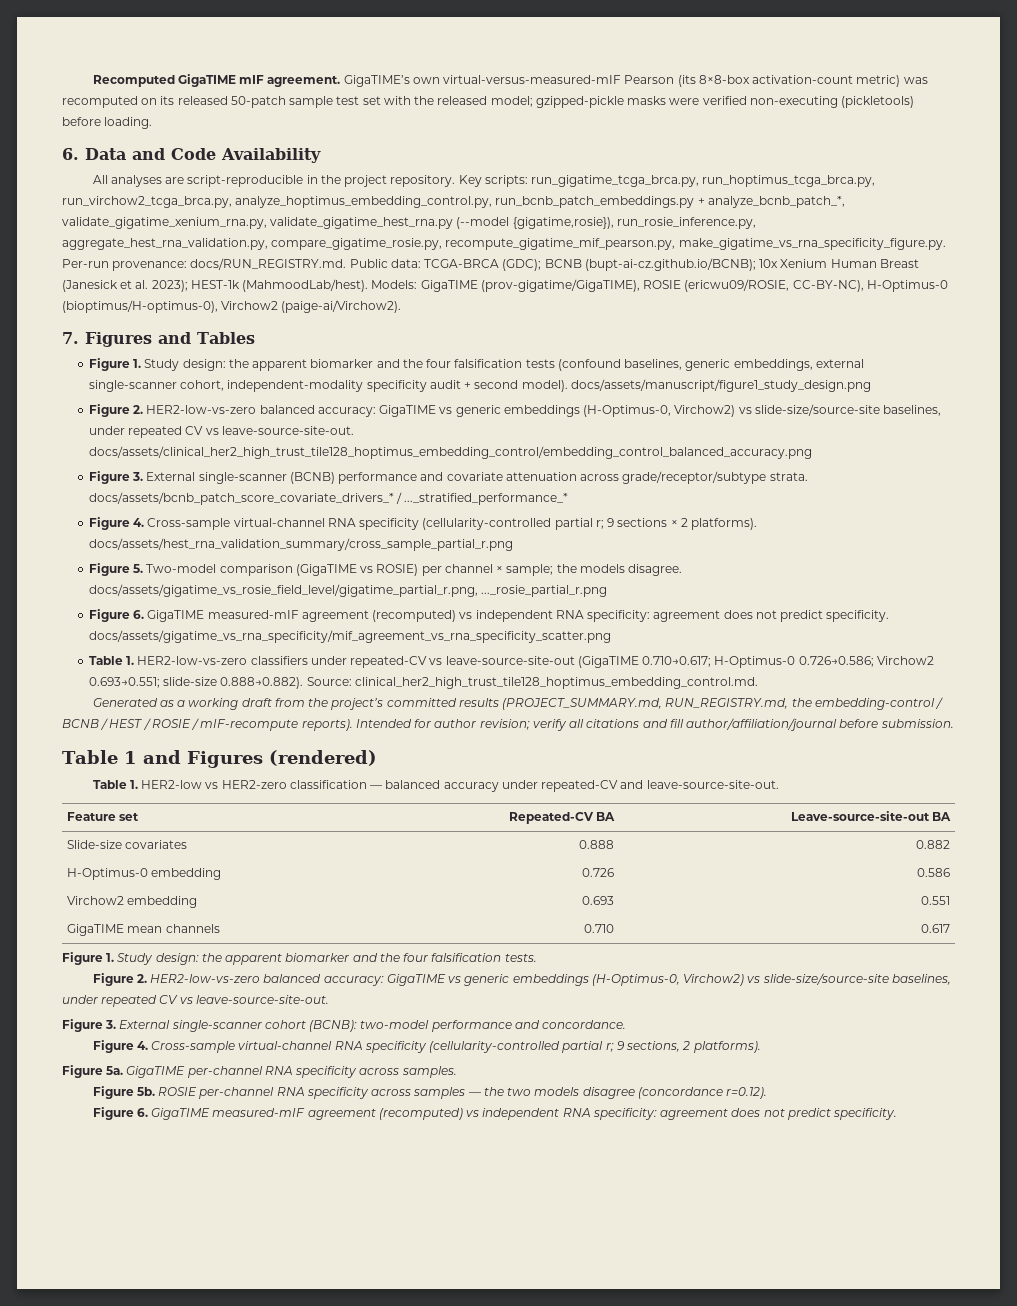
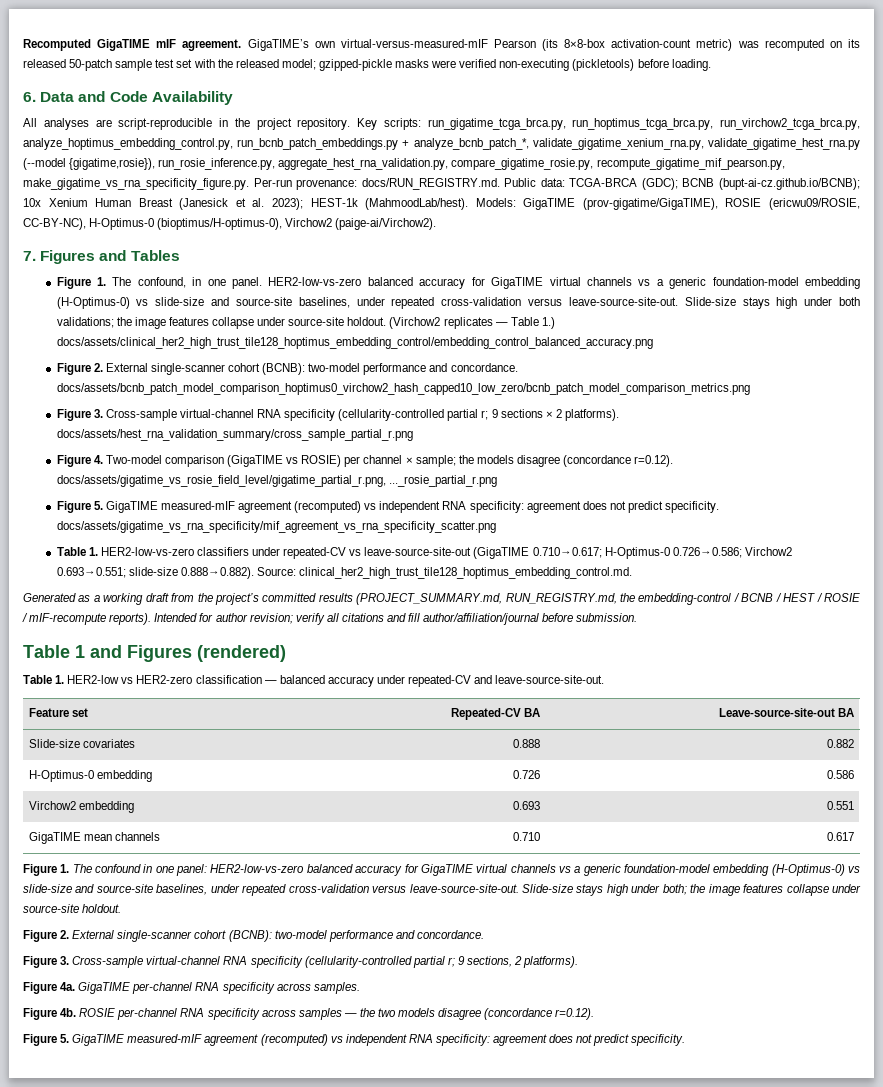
[144,359,864,371] [88,379,871,392] [88,404,942,417] [88,426,354,438] [88,446,812,459] [88,471,808,484] [88,492,569,505] [88,517,145,530] Study design: the apparent biomarker and the four falsification tests (confound baselines, generic embeddings, external single-scanner cohort, independent-modality specificity audit + second model). docs/assets/manuscript/figure1_study_design.png // Figure 2. HER2-low-vs-zero balanced accuracy: GigaTIME vs generic embeddings (H-Optimus-0, Virchow2) vs slide-size/source-site baselines, under repeated CV vs leave-source-site-out. docs/assets/clinical_her2_high_trust_tile128_hoptimus_embedding_control/embedding_control_balanced_accuracy.png // Figure 3. External single-scanner (BCNB) performance and covariate attenuation across grade/receptor/subtype strata. docs/assets/bcnb_patch_score_covariate_drivers_* / ..._stratified_performance_* // Figure 4. -> [112,277,860,289] [56,297,861,309] [56,317,555,329] [56,337,653,349] [56,363,518,375] [56,383,750,395] [56,409,103,421] The confound, in one panel. HER2-low-vs-zero balanced accuracy for GigaTIME virtual channels vs a generic foundation-model embedding (H-Optimus-0) vs slide-size and source-site baselines, under repeated cross-validation versus leave-source-site-out. Slide-size stays high under both validations; the image features collapse under source-site holdout. (Virchow2 replicates — Table 1.) docs/assets/clinical_her2_high_trust_tile128_hoptimus_embedding_control/embedding_control_balanced_accuracy.png // Figure 2. External single-scanner cohort (BCNB): two-model performance and concordance. docs/assets/bcnb_patch_model_comparison_hoptimus0_virchow2_hash_capped10_low_zero/bcnb_patch_model_comparison_metrics.png // Figure 3.
[133,564,144,573] 5. -> [93,455,103,464] 4.
[628,564,683,576] disagree. -> [516,455,674,467] disagree (concordance r=0.12).
[133,610,145,619] 6. -> [93,501,103,510] 5.
[117,953,537,965] [92,973,951,986] [62,995,329,1007] [62,1019,117,1032] Study design: the apparent biomarker and the four falsification tests. // Figure 2. HER2-low-vs-zero balanced accuracy: GigaTIME vs generic embeddings (H-Optimus-0, Virchow2) vs slide-size/source-site baselines, under repeated CV vs leave-source-site-out. // Figure 3. -> [72,864,861,876] [23,884,862,896] [23,904,122,913] [23,930,70,942] The confound in one panel: HER2-low-vs-zero balanced accuracy for GigaTIME virtual channels vs a generic foundation-model embedding (H-Optimus-0) vs slide-size and source-site baselines, under repeated cross-validation versus leave-source-site-out. Slide-size stays high under both; the image features collapse under source-site holdout. // Figure 2.
[136,1041,148,1050] 4. -> [60,956,70,965] 3.
[106,1066,124,1075] 5a. -> [60,982,76,991] 4a.
[136,1087,155,1096] 5b. -> [60,1008,77,1017] 4b.
[136,1108,148,1117] 6. -> [60,1034,70,1043] 5.

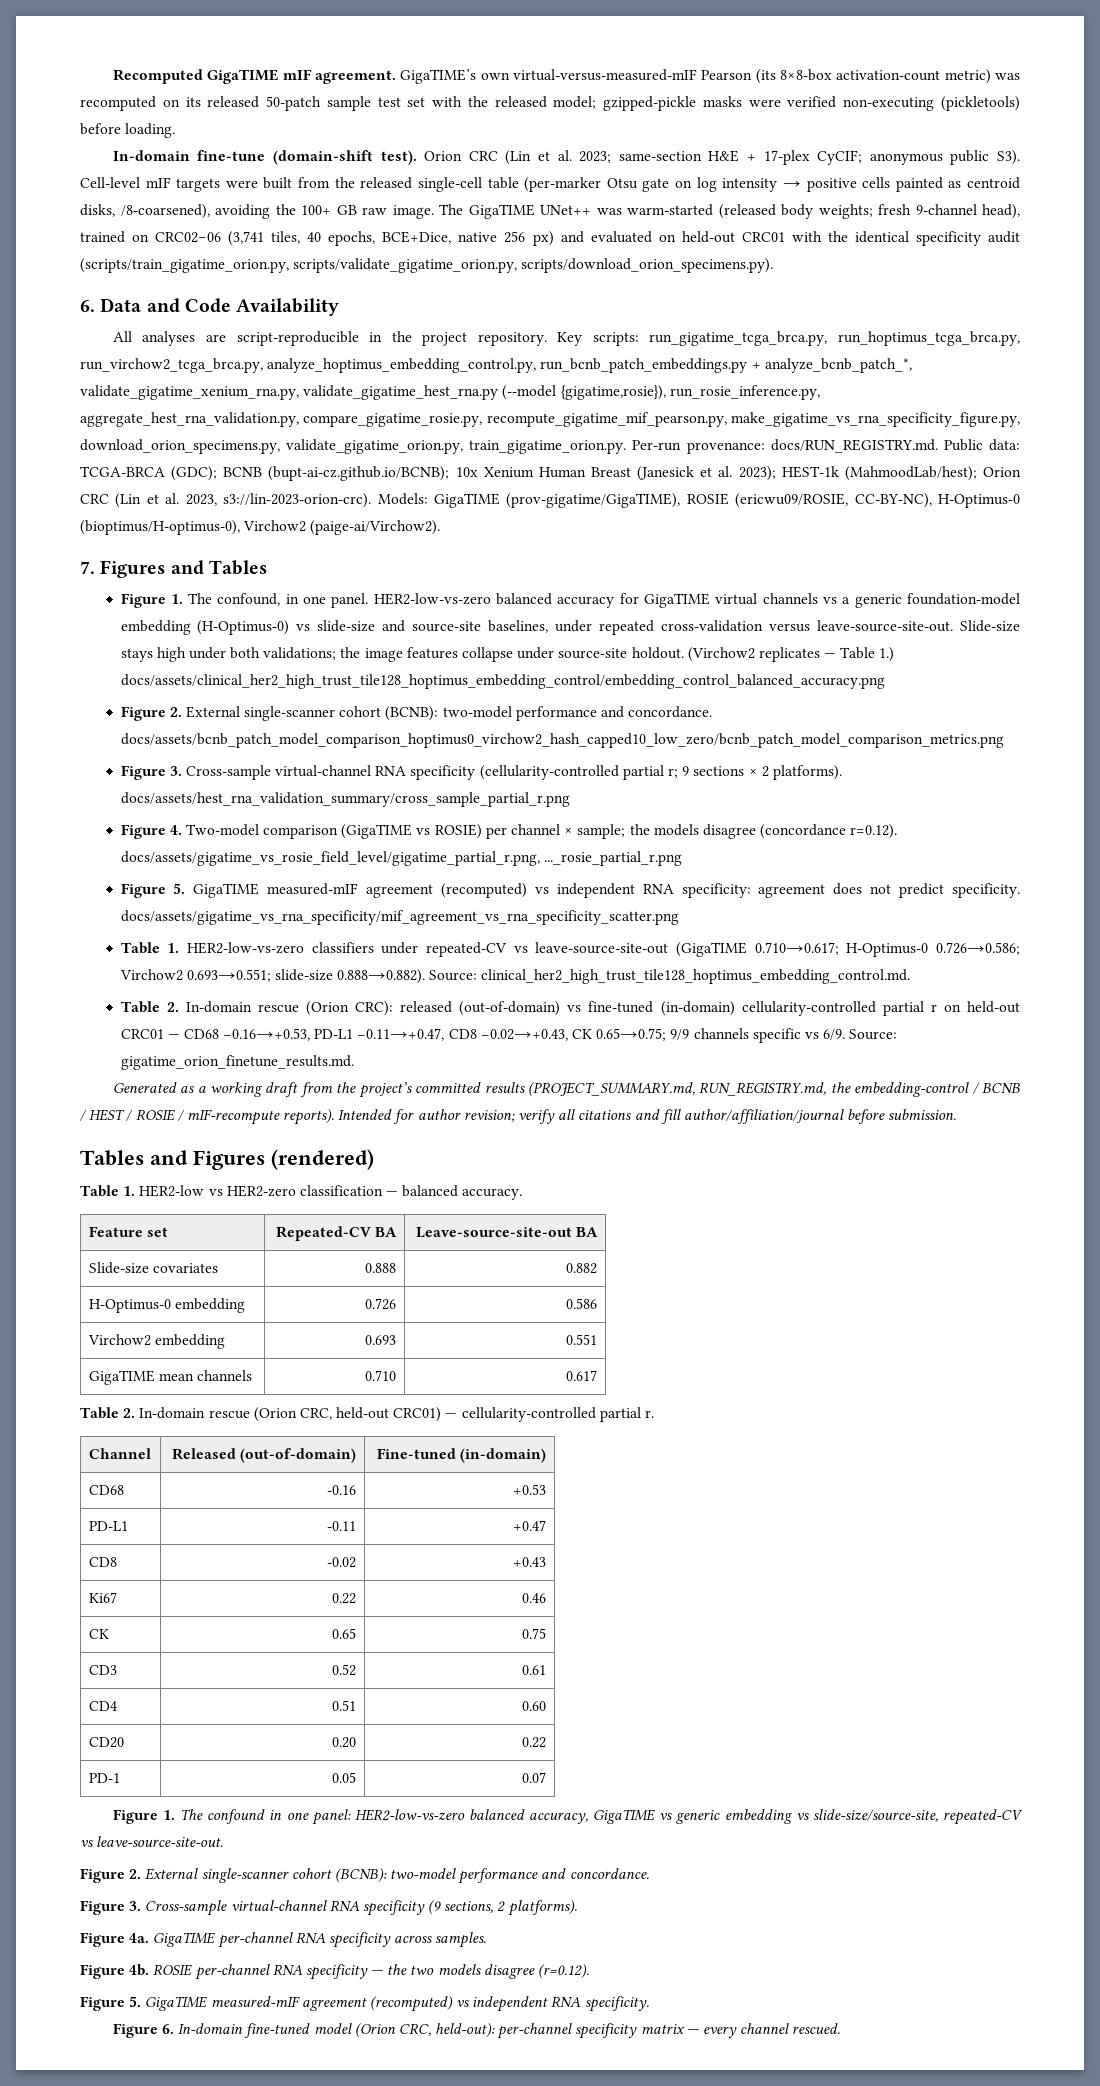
(711, 65) none -> [112,150,1020,165] [80,177,1020,192] [80,204,1020,219] [80,231,1020,246] [80,258,774,273] // In-domain fine-tune (domain-shift test). Orion CRC (Lin et al. 2023; same-section H&E + 17-plex CyCIF; anonymous public S3). Cell-level mIF targets were built from the released single-cell table (per-marker Otsu gate on log intensity → positive cells painted as centroid disks, /8-coarsened), avoiding the 100+ GB raw image. The GigaTIME UNet++ was warm-started (released body weights; fresh 9-channel head), trained on CRC02–06 (3,741 tiles, 40 epochs, BCE+Dice, native 256 px) and evaluated on held-out CRC01 with the identical specificity audit (scripts/train_gigatime_orion.py, scripts/validate_gigatime_orion.py, scripts/download_orion_specimens.py).
[23,178,249,190] make_gigatime_vs_rna_specificity_figure.py. -> [730,412,1020,427] [80,439,627,454] make_gigatime_vs_rna_specificity_figure.py, download_orion_specimens.py, validate_gigatime_orion.py, train_gigatime_orion.py.
[365,198,469,210] (MahmoodLab/hest). -> [844,466,1021,481] [80,493,372,508] (MahmoodLab/hest); Orion CRC (Lin et al. 2023, s3://lin-2023-orion-crc).
(632, 573) none -> [120,1001,1020,1016] [120,1028,898,1043] [120,1055,354,1070] // Table 2. In-domain rescue (Orion CRC): released (out-of-domain) vs fine-tuned (in-domain) cellularity-controlled partial r on held-out CRC01 — CD68 −0.16→+0.53, PD-L1 −0.11→+0.47, CD8 −0.02→+0.43, CK 0.65→0.75; 9/9 channels specific vs 6/9. Source: gigatime_orion_finetune_results.md.
[23,645,85,658] Table 1 -> [80,1150,144,1166] Tables
[327,675,605,687] accuracy under repeated-CV and leave-source-site-out. -> [462,1188,523,1200] accuracy.
(855, 836) none -> [80,1407,655,1422] [88,1448,151,1459] [171,1448,357,1463] [376,1448,547,1463] [88,1485,124,1495] [327,1485,357,1495] [513,1484,547,1495] [88,1521,128,1531] [327,1521,357,1531] [513,1520,547,1531] [88,1557,117,1567] [327,1557,357,1568] [513,1557,547,1567] [88,1592,117,1603] [332,1593,357,1604] [522,1593,547,1603] [88,1629,109,1639] [332,1628,357,1639] [522,1628,547,1639] [88,1665,117,1675] [332,1664,357,1676] [522,1665,547,1675] [88,1701,117,1711] [332,1700,357,1711] [522,1701,547,1711] [88,1737,124,1748] [332,1737,357,1748] [522,1737,547,1748] [88,1773,120,1783] [332,1772,357,1783] [522,1772,547,1783] // Table 2. In-domain rescue (Orion CRC, held-out CRC01) — cellularity-controlled partial r. // Channel | Released (out-of-domain) | Fine-tuned (in-domain) // CD68 | -0.16 | +0.53 // PD-L1 | -0.11 | +0.47 // CD8 | -0.02 | +0.43 // Ki67 | 0.22 | 0.46 // CK | 0.65 | 0.75 // CD3 | 0.52 | 0.61 // CD4 | 0.51 | 0.60 // CD20 | 0.20 | 0.22 // PD-1 | 0.05 | 0.07
[355,864,861,876] [23,884,862,896] [23,904,122,913] accuracy for GigaTIME virtual channels vs a generic foundation-model embedding (H-Optimus-0) vs slide-size and source-site baselines, under repeated cross-validation versus leave-source-site-out. Slide-size stays high under both; the image features collapse under source-site holdout. -> [529,1809,1024,1825] [80,1836,224,1847] accuracy, GigaTIME vs generic embedding vs slide-size/source-site, repeated-CV vs leave-source-site-out.
[304,956,465,968] (cellularity-controlled partial r; 9 -> [428,1900,443,1915] (9
[261,1008,342,1020] across samples -> (368, 1972) none
[484,1008,595,1020] [23,1034,686,1046] (concordance r=0.12). // Figure 5. GigaTIME measured-mIF agreement (recomputed) vs independent RNA specificity: agreement does not predict specificity. -> [538,1964,590,1979] [80,1996,649,2012] [112,2023,841,2039] (r=0.12). // Figure 5. GigaTIME measured-mIF agreement (recomputed) vs independent RNA specificity. // Figure 6. In-domain fine-tuned model (Orion CRC, held-out): per-channel specificity matrix — every channel rescued.

